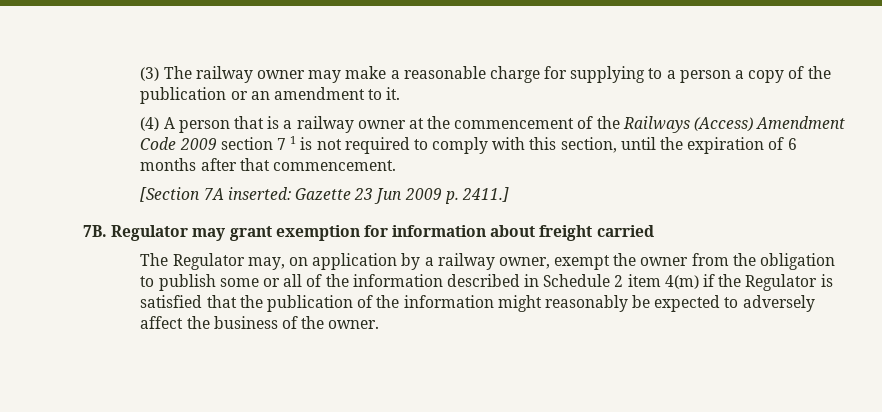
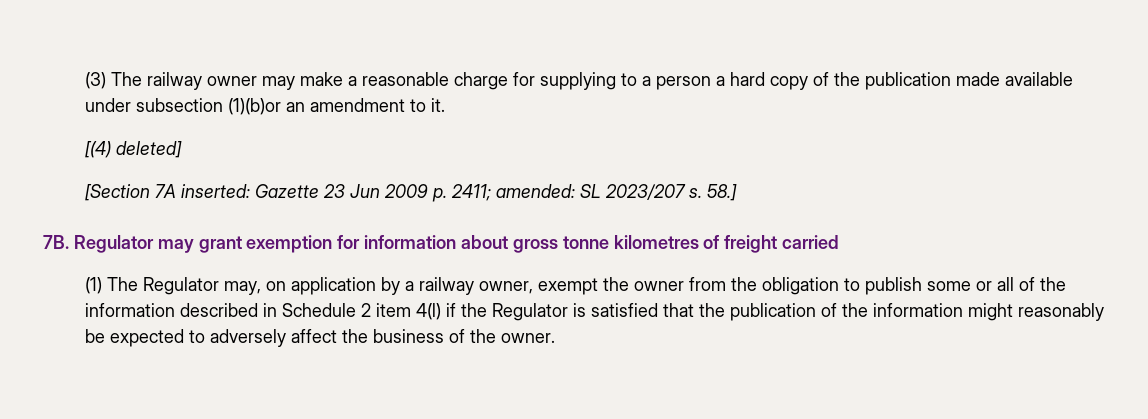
(744, 74) none -> [730,72,766,86] hard
[230,91,248,100] or -> [956,72,1074,86] [85,98,282,115] made available under subsection (1)(b)or
[140,116,846,133] [140,136,797,154] [140,158,396,171] (4) A person that is a railway owner at the commencement of the Railways (Access) Amendment Code 2009 section 7 1 is not required to comply with this section, until the expiration of 6 months after that commencement. -> [85,141,183,158] [(4) deleted]
[461,187,509,202] 2411.] -> [451,184,738,201] 2411; amended: SL 2023/207 s. 58.]
(536, 231) none -> [512,235,720,253] gross tonne kilometres of
(654, 231) none -> [85,277,103,294] (1)
[664,275,699,289] 4(m) -> [416,303,442,320] 4(l)

